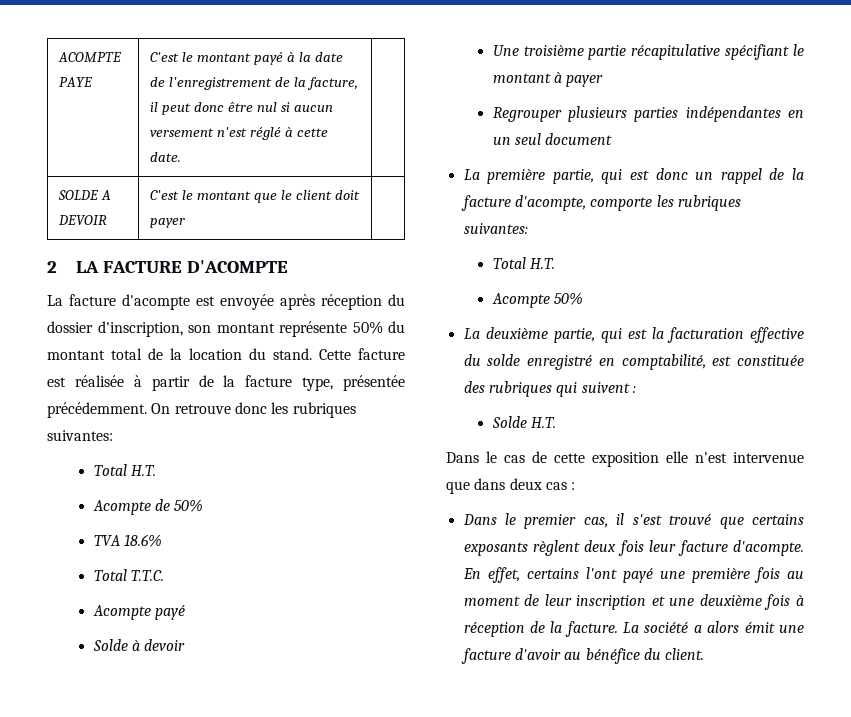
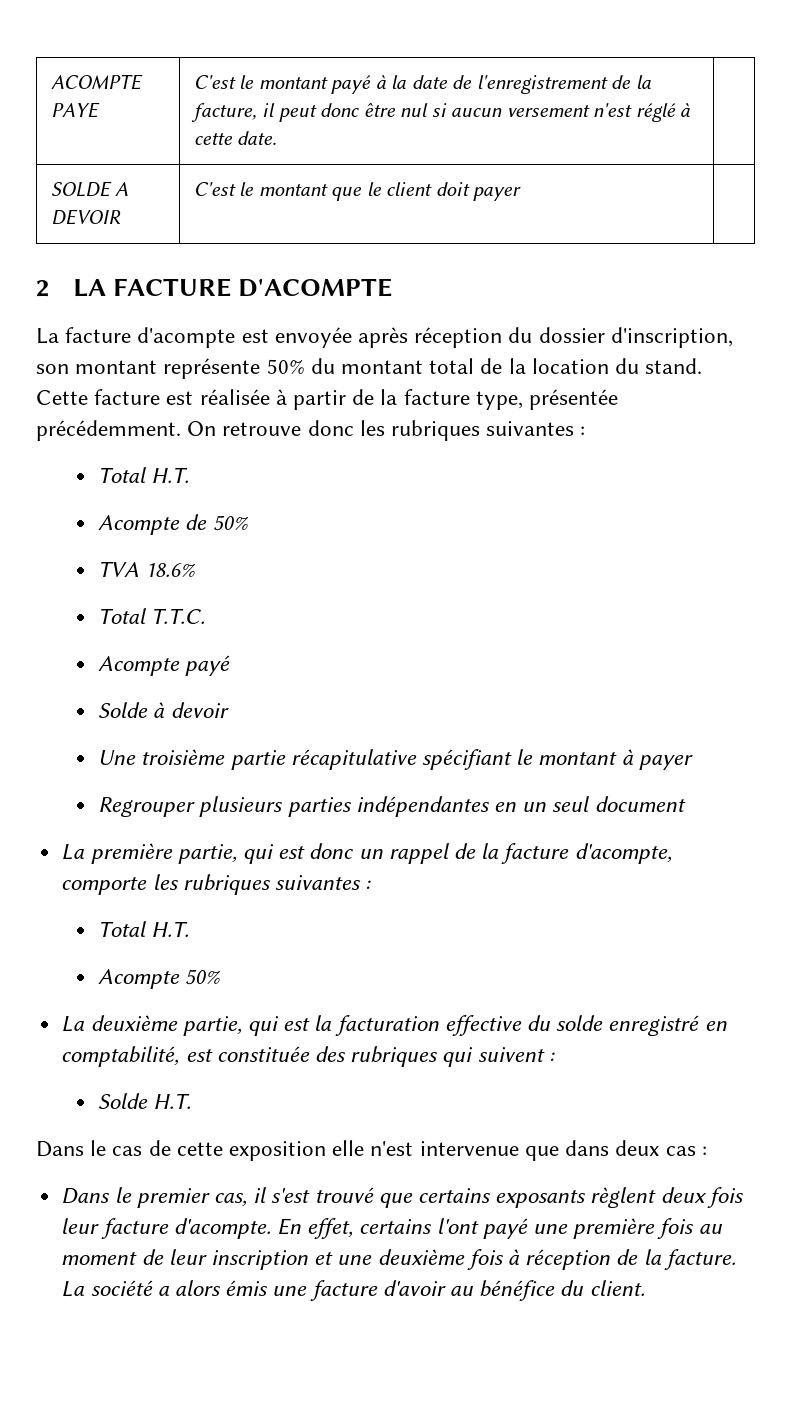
[47,430,113,441] suivantes: -> [486,421,586,436] suivantes :
[463,223,528,234] suivantes: -> [274,875,372,890] suivantes :
[744,622,775,633] émit -> [225,1280,269,1296] émis

